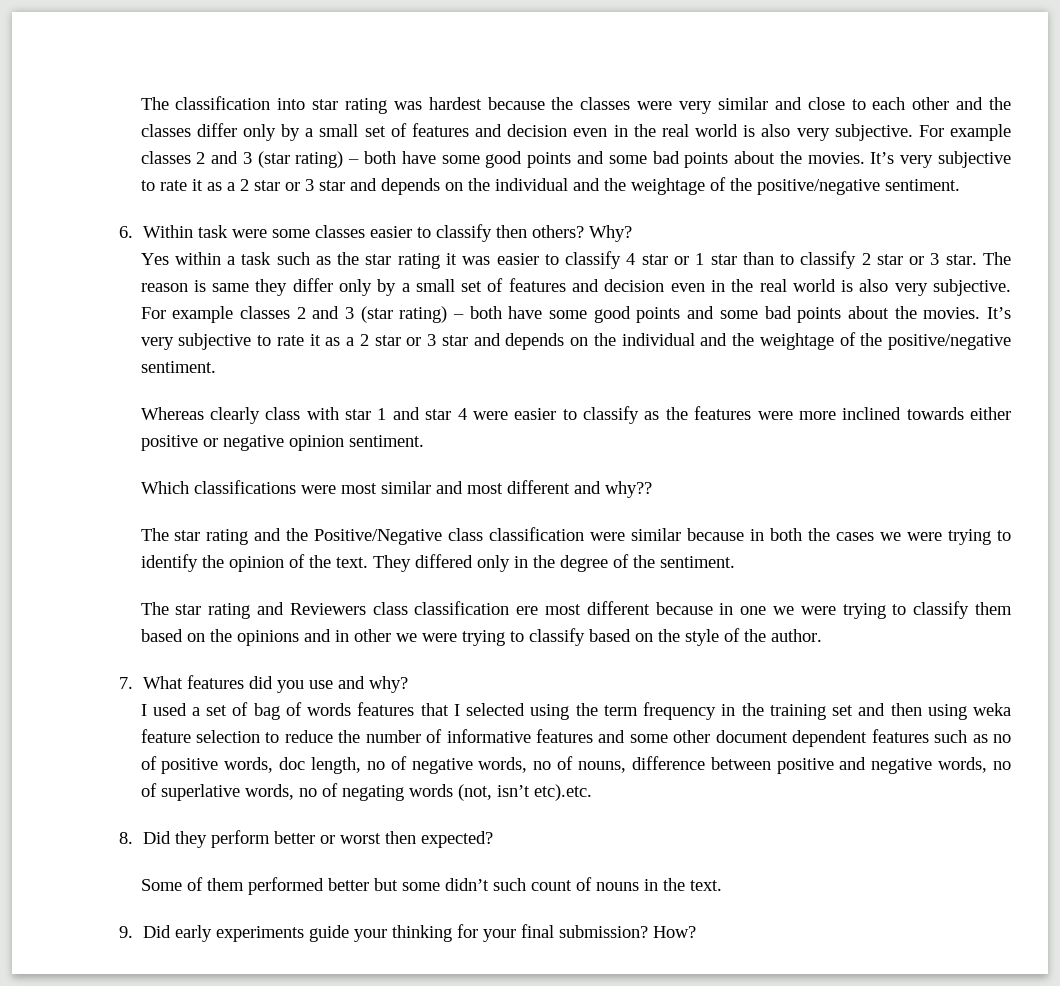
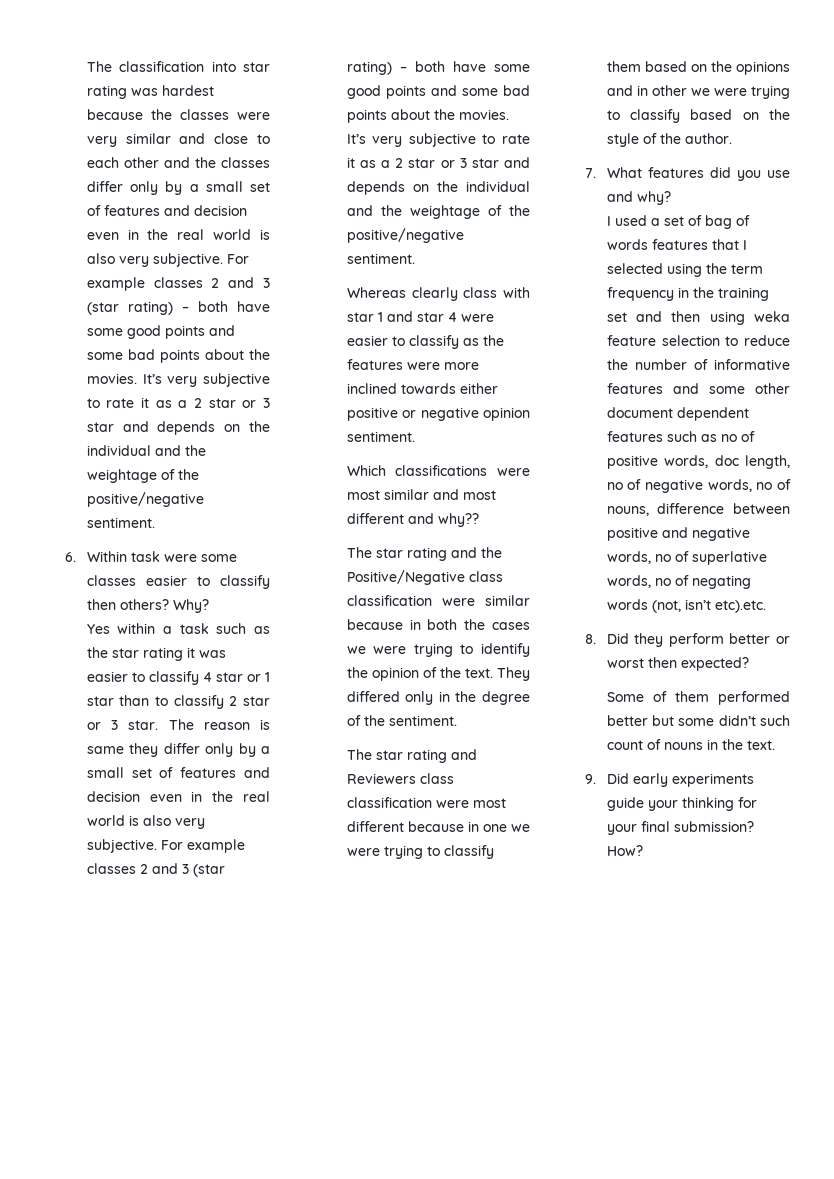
[516,606,539,615] ere -> [435,800,469,808] were

